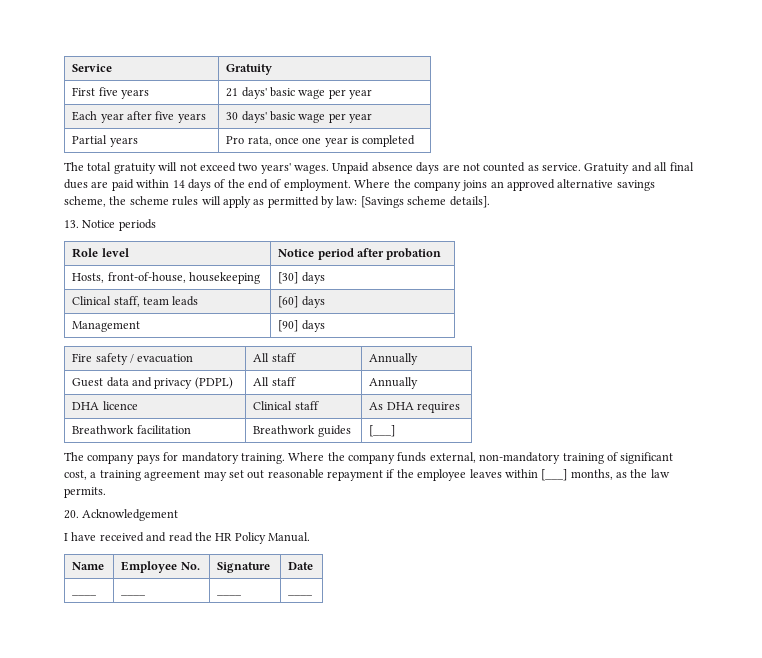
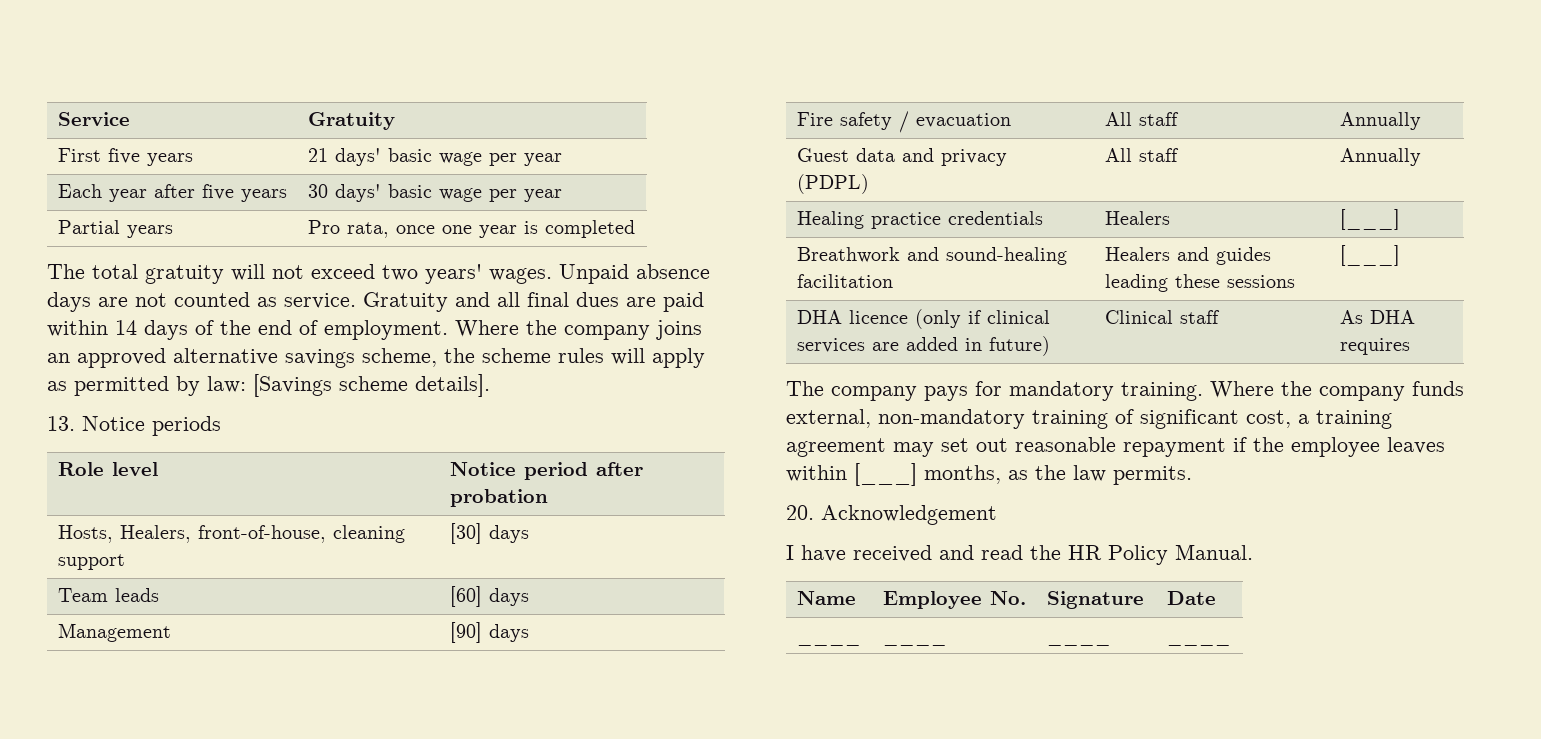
[107,272,260,284] front-of-house, housekeeping -> [119,525,405,543] [57,554,125,570] Healers, front-of-house, cleaning support
[72,296,169,307] Clinical staff, team -> [57,588,108,602] Team
[72,401,138,410] DHA licence -> [796,211,1043,229] [1104,211,1170,225] [1339,209,1400,230] [796,247,1067,265] [796,274,893,288] [1104,247,1271,265] [1104,274,1295,292] [1339,245,1400,266] [796,309,1050,329] [796,336,1050,356] Healing practice credentials | Healers | [___] // Breathwork and sound-healing facilitation | Healers and guides leading these sessions | [___] // DHA licence (only if clinical services are added in future)
[72,425,191,434] [253,425,351,437] [369,425,396,437] // Breathwork facilitation | Breathwork guides | [___] -> (1410, 346) none

